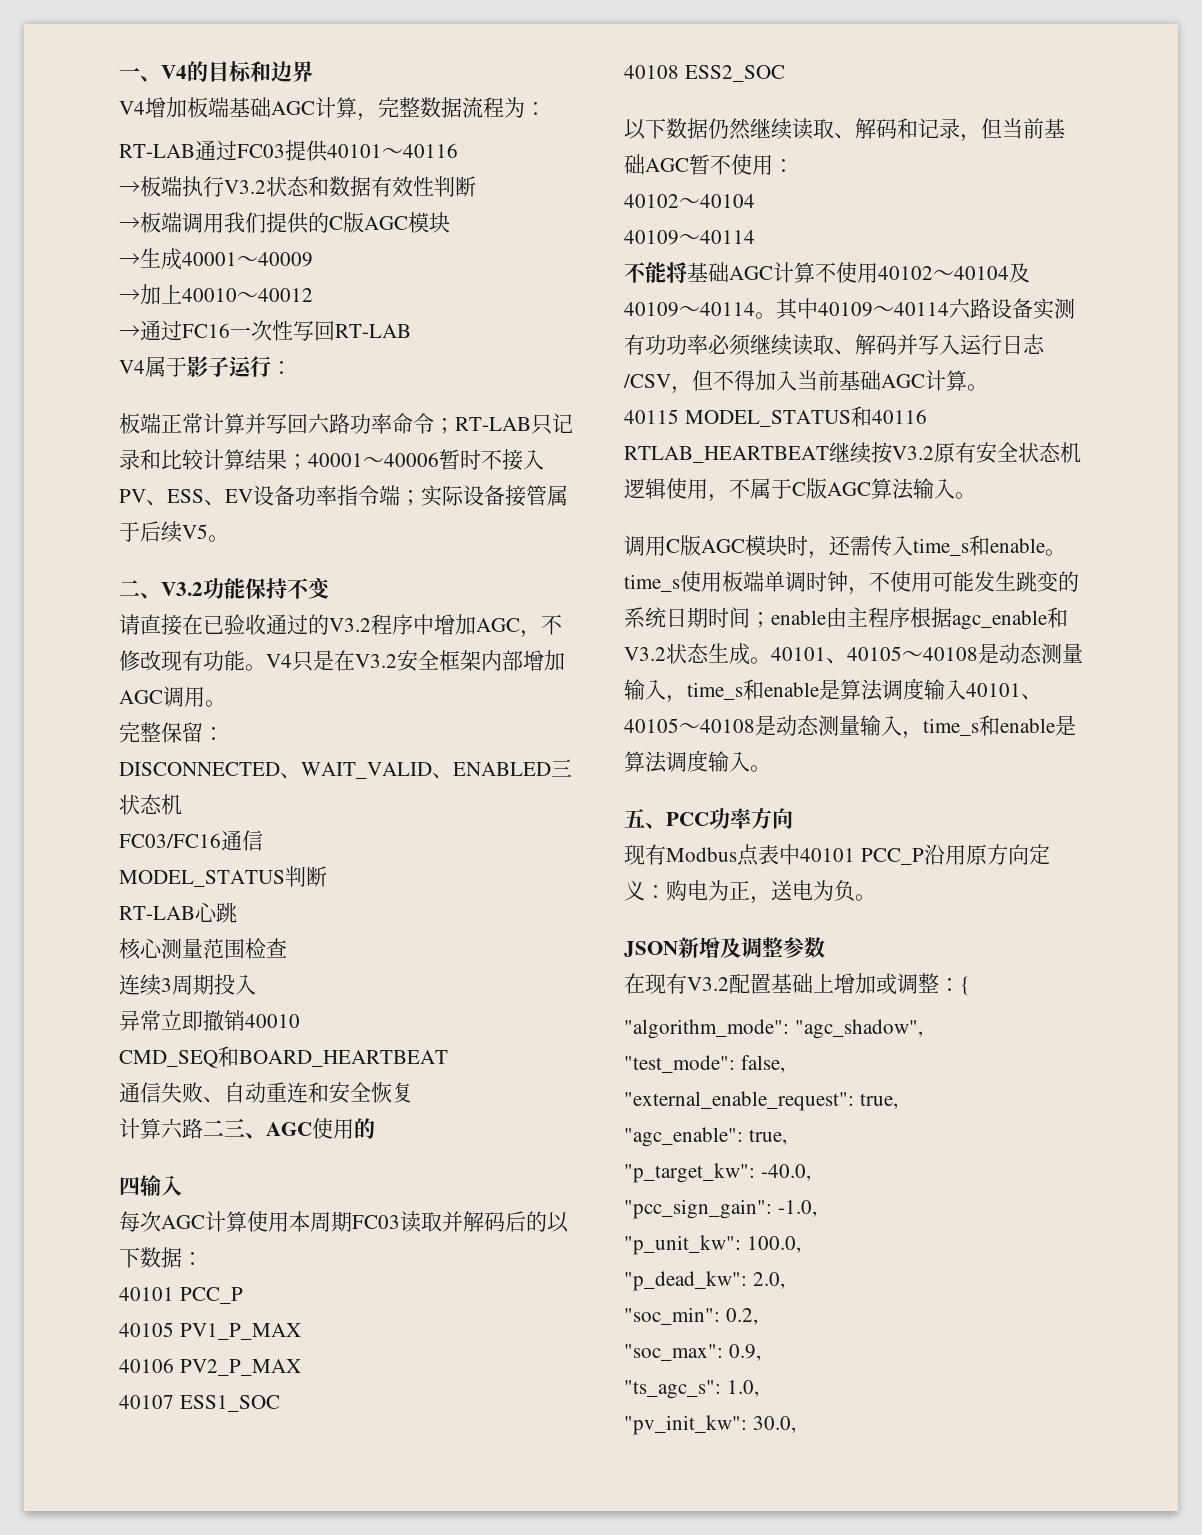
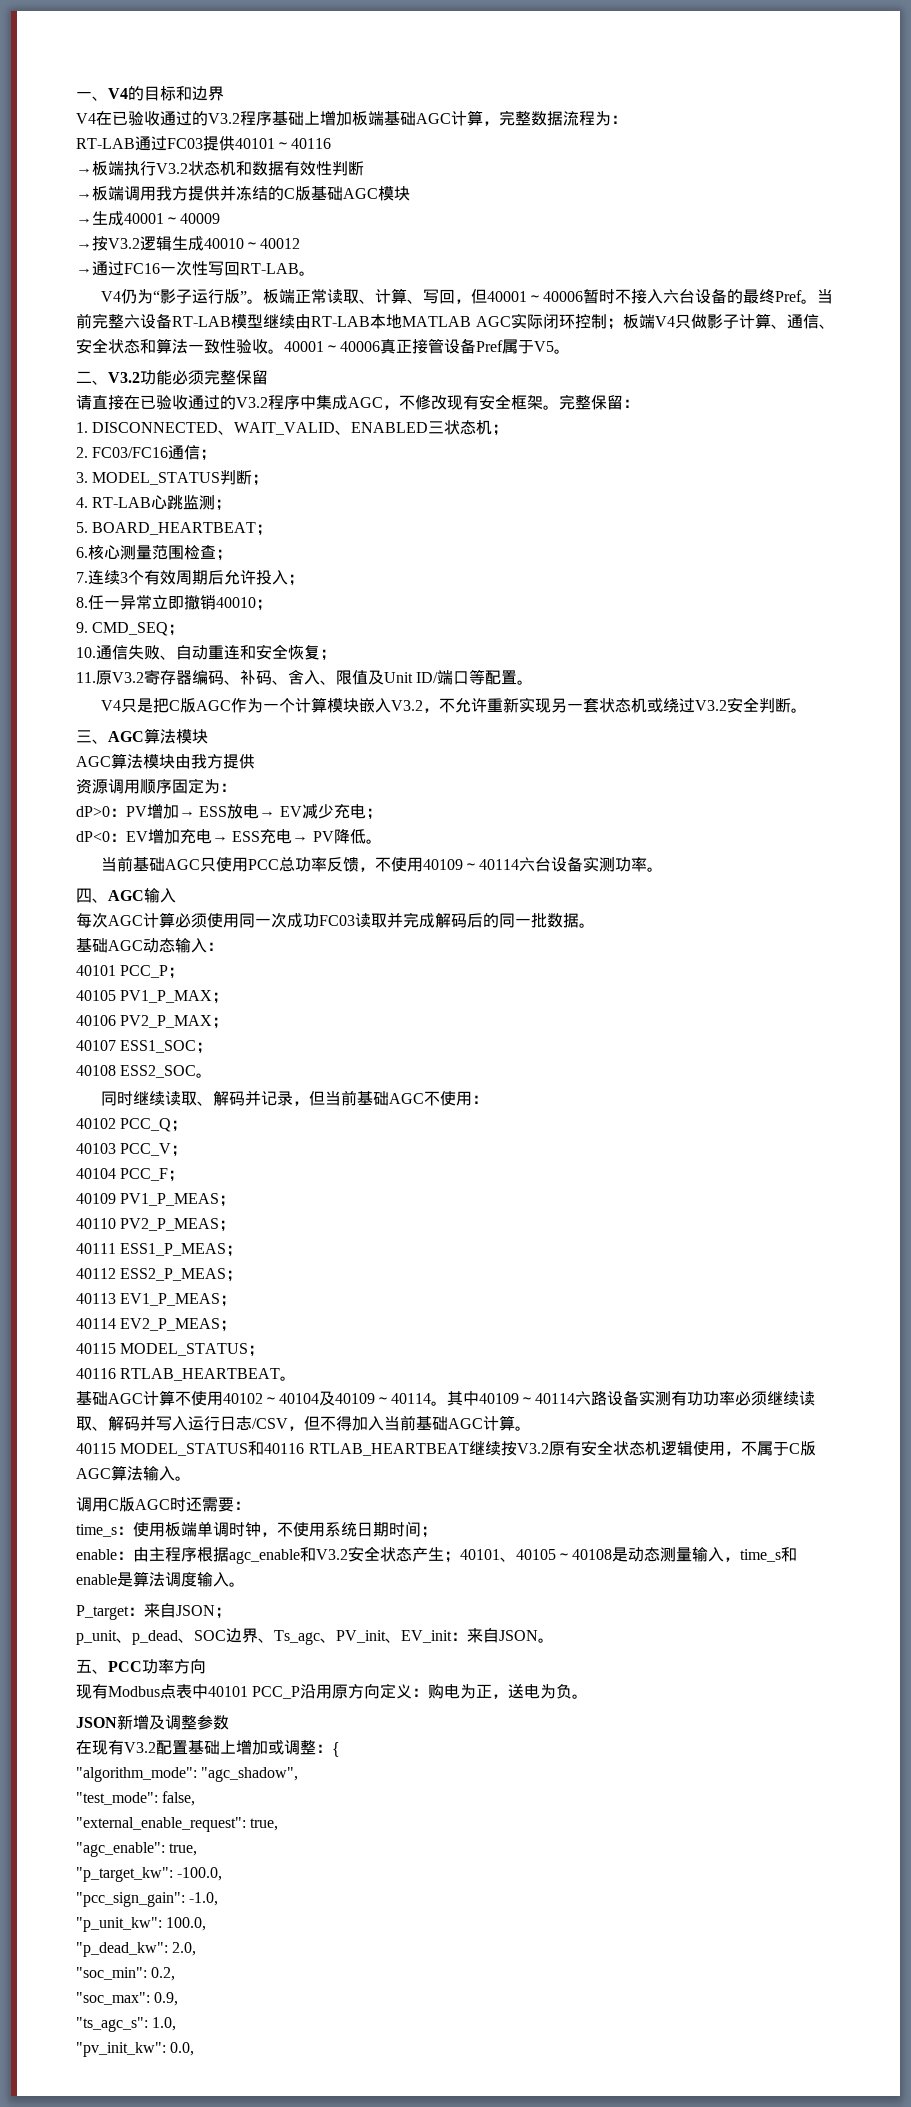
(145, 108) none -> [96,111,320,126] 在已验收通过的V3.2程序基础上
(309, 186) none -> [220,161,236,176] 机
[245,212,309,234] 们提供 -> [172,185,268,201] 方提供并冻结
(364, 222) none -> [311,186,343,201] 基础
[140,284,182,305] 加上 -> [92,236,204,251] 按V3.2逻辑生成
[119,356,292,377] [119,413,573,435] [119,449,308,470] // V4属于影子运行： // 板端正常计算并写回六路功率命令；RT-LAB只记录和比较计算结果； -> [299,271,315,276] [101,288,488,304] 。 // V4仍为“影子运行版”。板端正常读取、计算、写回，但
[119,485,568,507] [119,521,182,543] PV、ESS、EV设备功率指令端；实际设备接管属于后续 -> [663,288,834,304] [76,313,835,330] [76,338,534,354] 六台设备的最终Pref。当前完整六设备RT-LAB模型继续由RT-LAB本地MATLAB AGC实际闭环控制；板端V4只做影子计算、通信、安全状态和算法一致性验收。40001～40006真正接管设备Pref属于
[245,577,330,599] 保持不变 -> [172,369,268,385] 必须完整保留
[434,614,476,635] 增加 -> [316,395,348,410] 集成
[203,650,565,672] [119,686,226,707] 功能。V4只是在V3.2安全框架内部增加AGC调用。 // -> [479,394,559,410] 安全框架。
(224, 733) none -> [76,422,88,433] 1.
(182, 804) // -> [492,424,509,436] [76,447,88,458] ； // 2.
(263, 840) // -> [200,449,217,461] [76,472,88,483] ； // 3.
(327, 876) // -> [252,474,269,486] [76,497,88,508] ； // 4.
(237, 912) // -> [183,495,232,511] [76,522,273,536] [76,547,88,558] 监测； // 5. BOARD_HEARTBEAT； // 6.
(287, 948) // -> [216,549,232,561] [76,572,88,583] ； // 7.
[172,974,214,995] 周期 -> [128,570,256,585] 个有效周期后允许
(256, 984) // -> [288,574,304,586] [76,595,120,610] ； // 8.任一
[119,1046,448,1068] // CMD_SEQ和BOARD_HEARTBEAT // -> [256,599,272,611] [76,622,185,636] [76,647,96,658] ； // 9. CMD_SEQ； // 10.
[119,1118,375,1139] // 计算六路二三、AGC使用的 -> [320,649,336,661] [76,669,534,685] [101,697,808,713] [76,728,208,744] [76,753,255,769] [76,778,236,794] [76,803,382,820] [76,828,382,844] [101,856,664,872] ； // 11.原V3.2寄存器编码、补码、舍入、限值及Unit ID/端口等配置。 // V4只是把C版AGC作为一个计算模块嵌入V3.2，不允许重新实现另一套状态机或绕过V3.2安全判断。 // 三、AGC算法模块 // AGC算法模块由我方提供 // 资源调用顺序固定为： // dP>0：PV增加→ ESS放电→ EV减少充电； // dP<0：EV增加充电→ ESS充电→ PV降低。 // 当前基础AGC只使用PCC总功率反馈，不使用40109～40114六台设备实测功率。
(140, 1186) none -> [92,890,144,903] 、AGC
[247,1211,352,1232] 使用本周期 -> [175,912,319,928] 必须使用同一次成功
(463, 1221) none -> [403,912,435,928] 完成
[547,1212,569,1233] [119,1247,182,1268] 以下数据 -> [499,913,595,928] [76,938,207,953] 同一批数据。 // 基础AGC动态输入
(243, 1295) none -> [168,967,185,979] ；
(301, 1331) none -> [212,992,229,1004] ；
(301, 1367) none -> [212,1017,229,1029] ；
(280, 1403) none -> [196,1042,213,1054] ；
[624,118,918,140] // 以下数据仍然继续读取、解码和 -> [196,1073,213,1078] [101,1090,262,1106] 。 // 同时继续读取、解码并
[689,154,710,175] 暂 -> (425, 1098) none
[679,194,755,208] [624,230,755,245] [624,262,687,283] ～40104 // 40109～40114 // 不能将 -> [120,1118,188,1132] [76,1143,188,1157] [76,1168,185,1182] [76,1193,236,1207] [76,1218,236,1232] [76,1243,243,1257] [76,1268,243,1282] [76,1293,237,1307] [76,1318,237,1332] [76,1343,265,1357] [76,1368,297,1381] PCC_Q； // 40103 PCC_V； // 40104 PCC_F； // 40109 PV1_P_MEAS； // 40110 PV2_P_MEAS； // 40111 ESS1_P_MEAS； // 40112 ESS2_P_MEAS； // 40113 EV1_P_MEAS； // 40114 EV2_P_MEAS； // 40115 MODEL_STATUS； // 40116 RTLAB_HEARTBEAT。 //
[745,535,1066,559] [624,574,680,592] 模块时，还需传入time_s和enable。time_s -> [170,1497,250,1512] [76,1524,133,1537] 时还需要： // time_s：
[932,571,1079,592] 可能发生跳变的 -> (325, 1529) none
[771,610,826,625] enable -> [76,1549,133,1560] // enable：
[666,643,771,665] 状态生成。 -> [348,1546,460,1563] 安全状态产生；
[966,683,1042,700] [624,715,1076,739] [624,750,750,773] 40101、40105～40108是动态测量输入，time_s和enable是算法调度输入 -> [229,1582,245,1587] [76,1603,231,1620] [76,1628,538,1645] 。 // P_target：来自JSON； // p_unit、p_dead、SOC边界、Ts_agc、PV_init、EV_init：来自JSON
[760,1164,811,1181] -40.0, -> [177,1867,223,1881] -100.0,
[752,1416,796,1433] 30.0, -> [170,2042,195,2056] 0.0,

